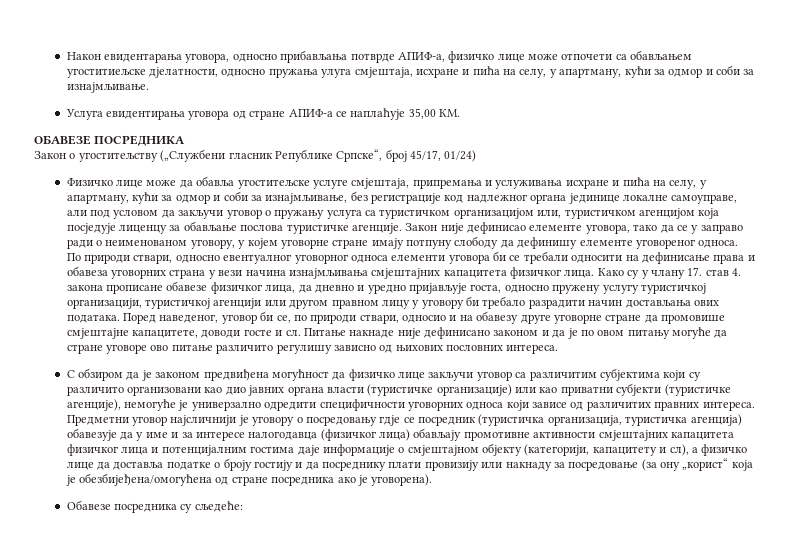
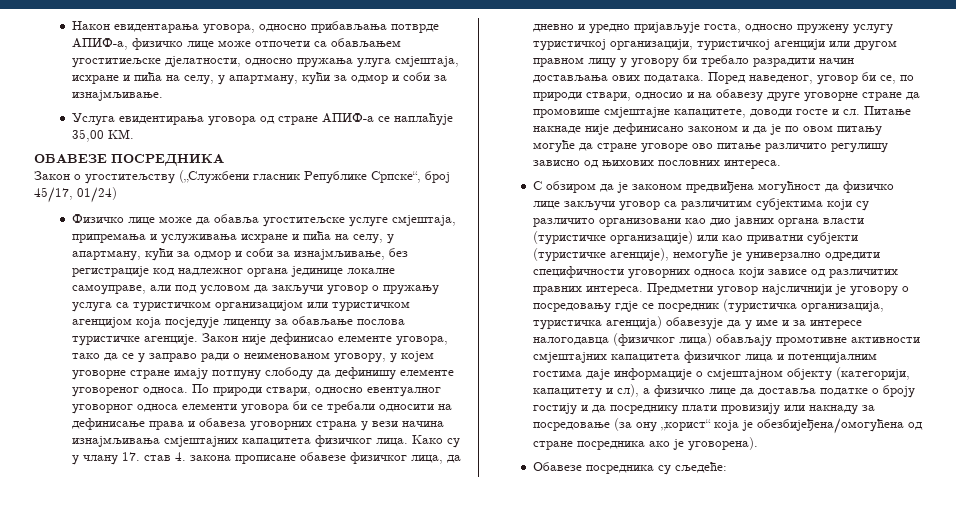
[537,210,562,218] или, -> [306,302,328,308] или

